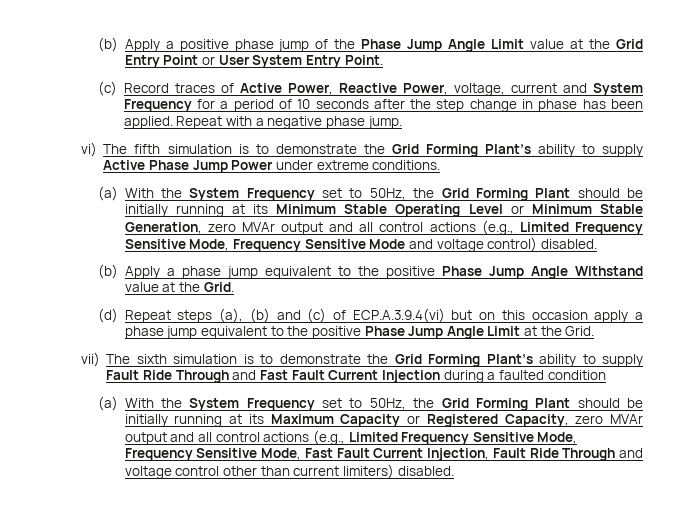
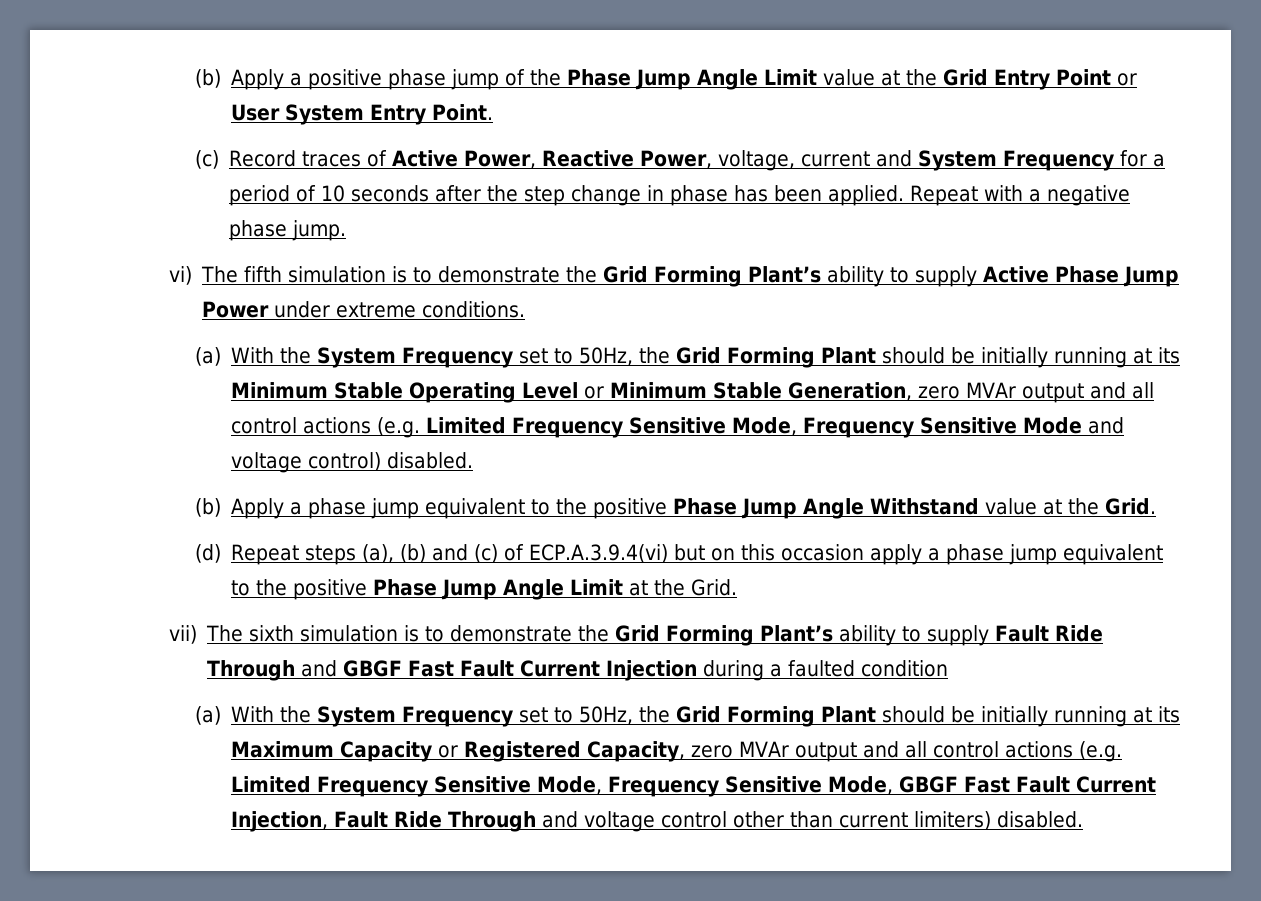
[481,220,514,235] (e.g., -> [376,417,420,438] (e.g.
(257, 375) none -> [342,660,402,677] GBGF
[312,430,345,445] (e.g., -> [1078,741,1122,762] (e.g.
(302, 454) none -> [898,776,958,793] GBGF

